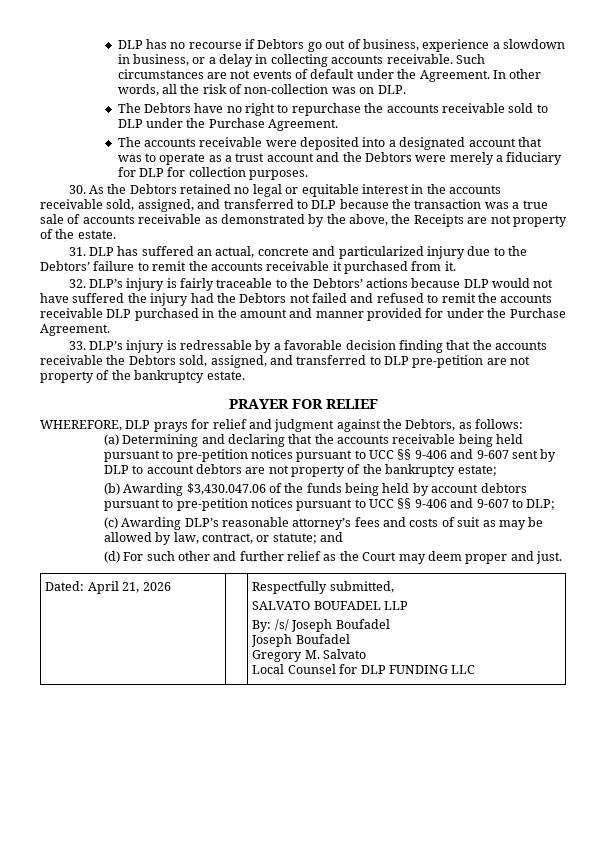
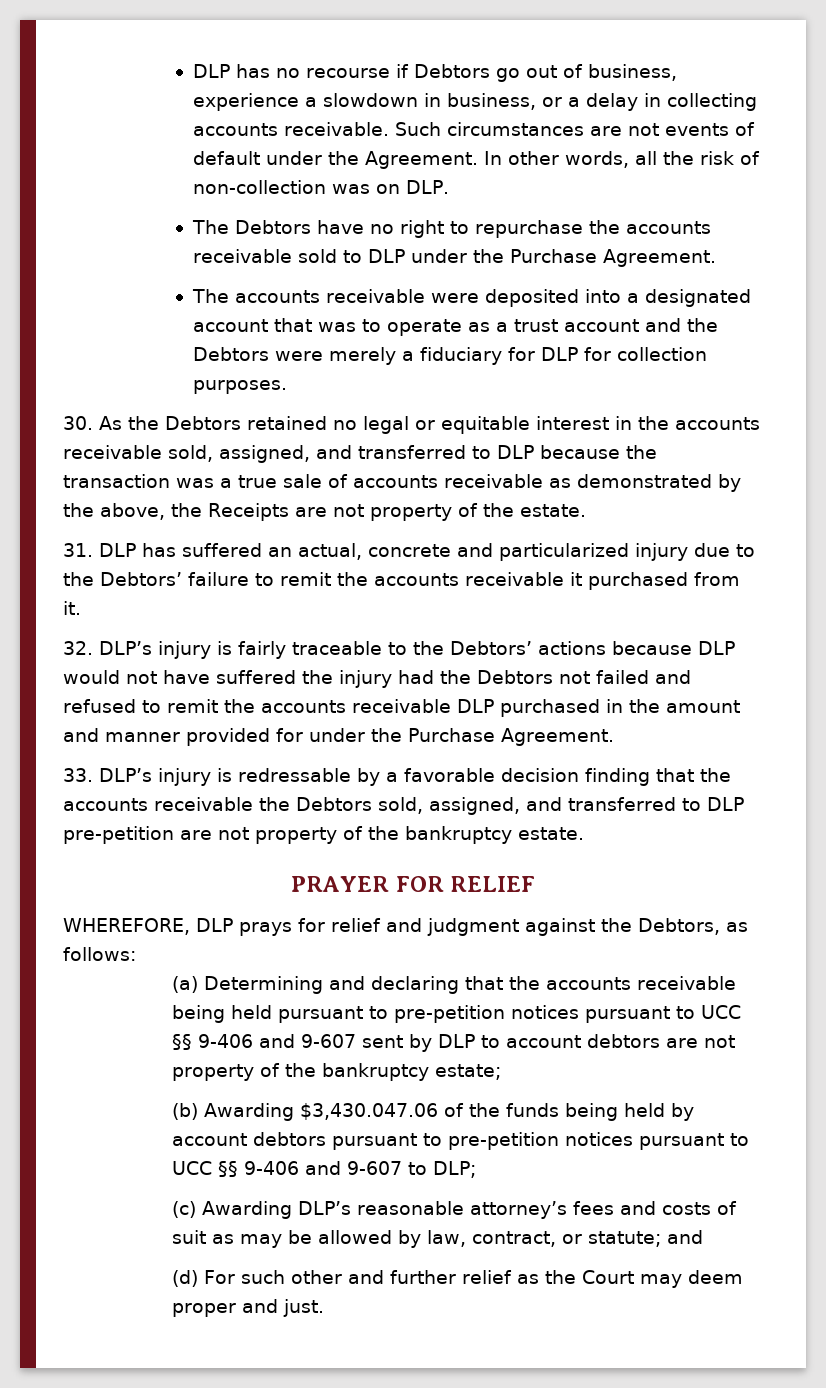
[45,581,171,594] [252,581,394,594] [252,601,409,610] [252,619,390,632] [251,634,350,647] [252,649,367,662] [252,664,476,674] // Dated: April 21, 2026 | | Respectfully submitted, // SALVATO BOUFADEL LLP // By: /s/ Joseph Boufadel // Joseph Boufadel // Gregory M. Salvato // Local Counsel for DLP FUNDING LLC -> (325, 1308) none

